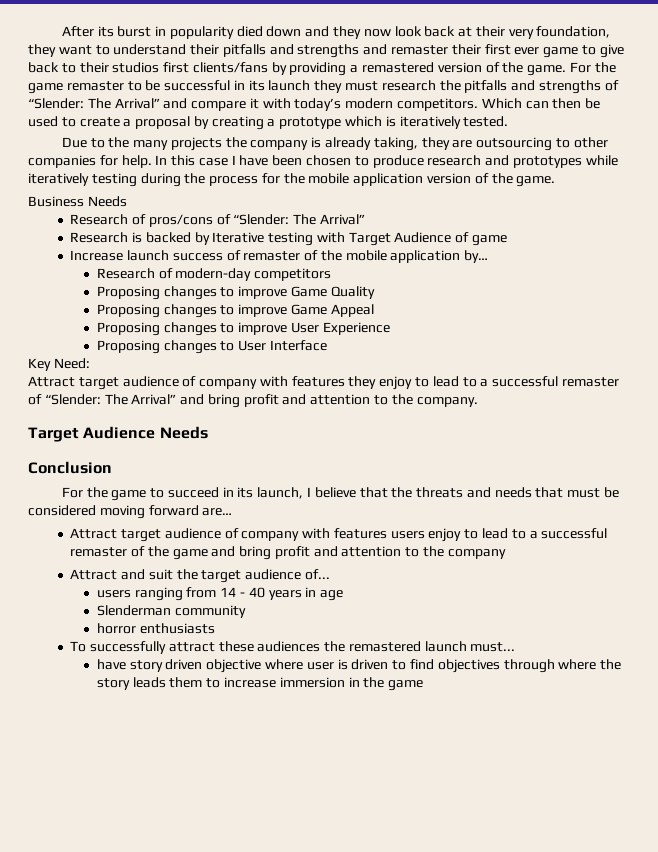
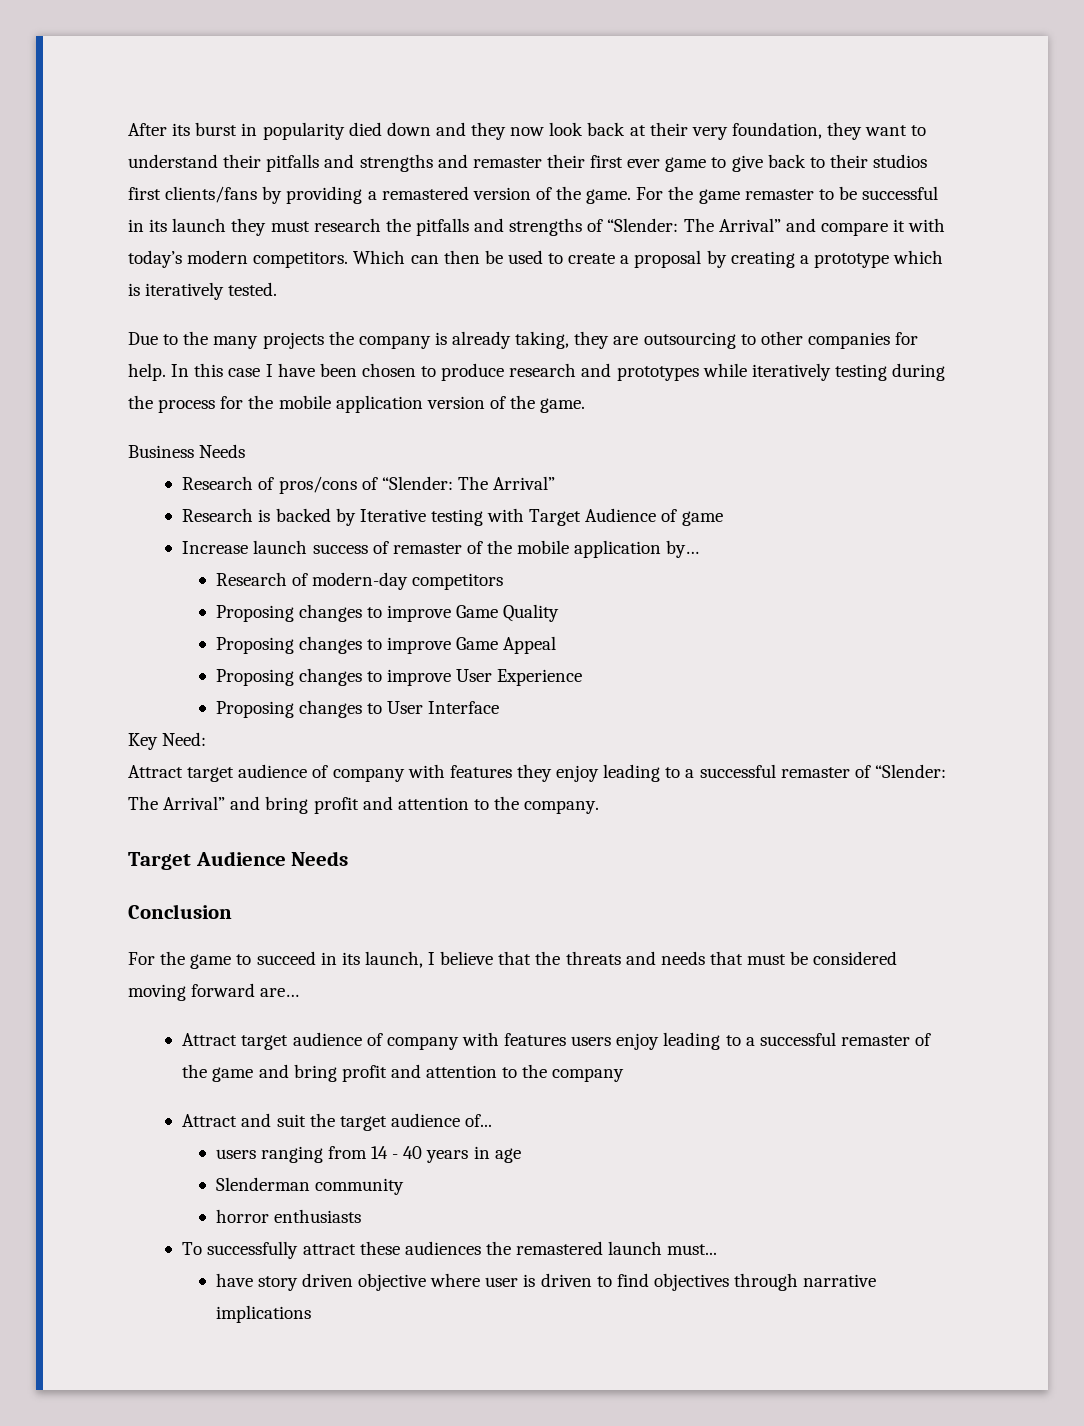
[415,376,459,387] to lead -> [603,764,661,782] leading
[464,528,508,539] to lead -> [663,1032,721,1050] leading
[558,659,622,670] [96,677,424,691] where the story leads them to increase immersion in the game -> [803,1274,877,1287] [215,1305,311,1323] narrative implications

